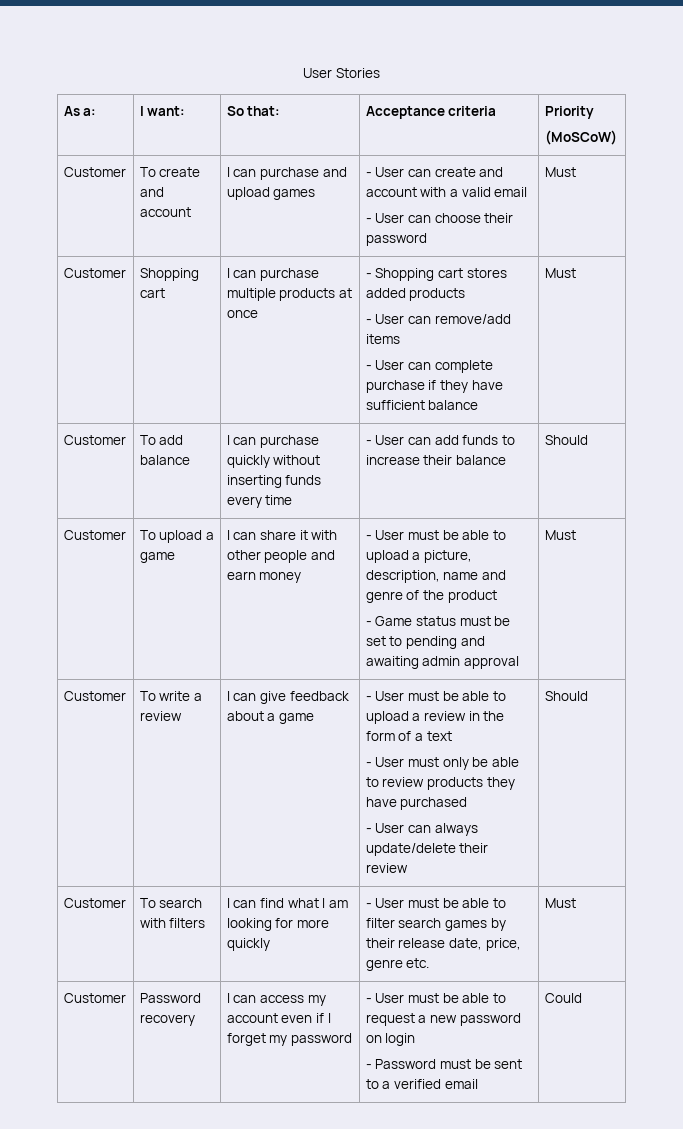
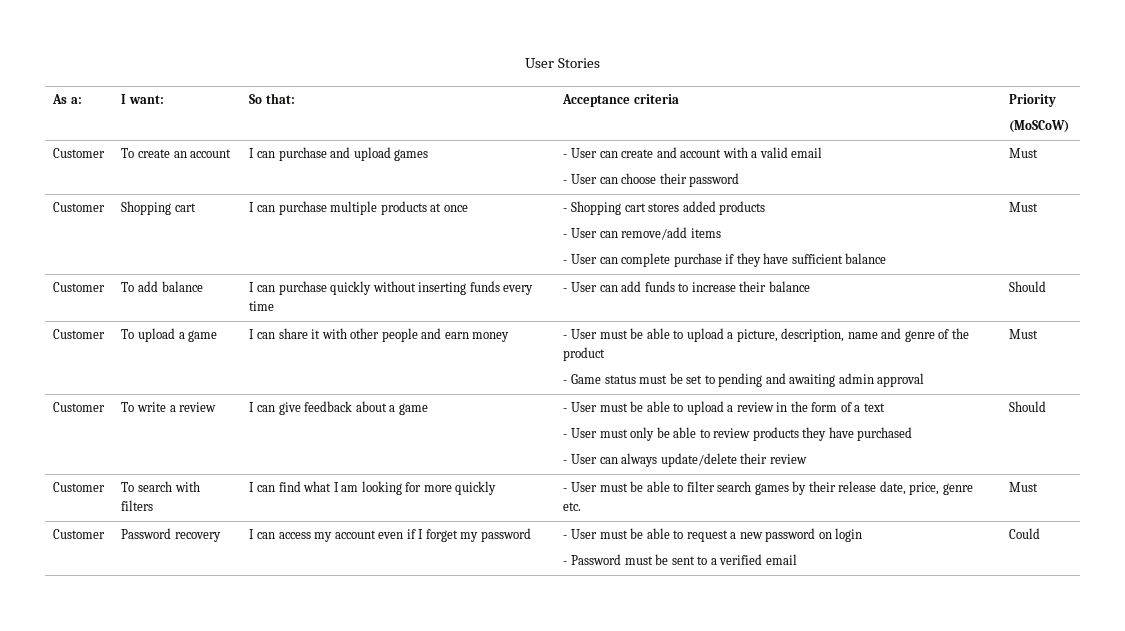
[139,187,164,197] and -> [173,151,187,158] an

